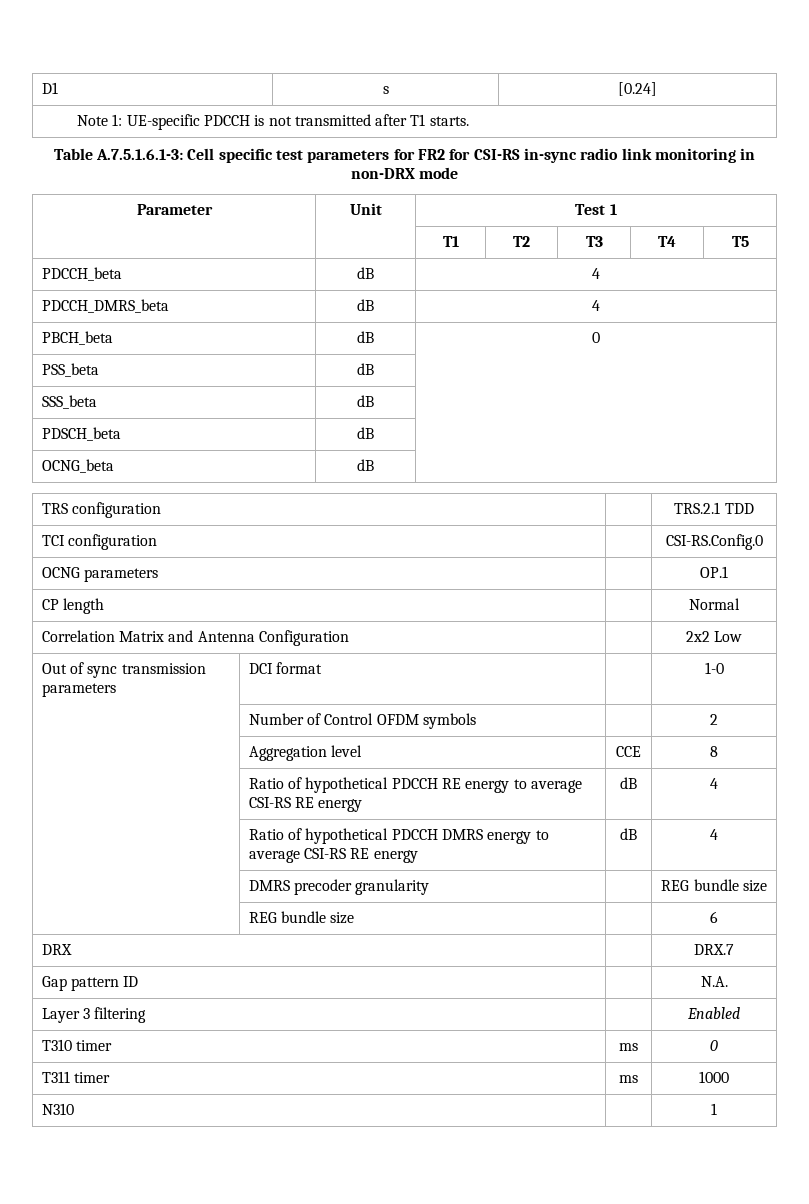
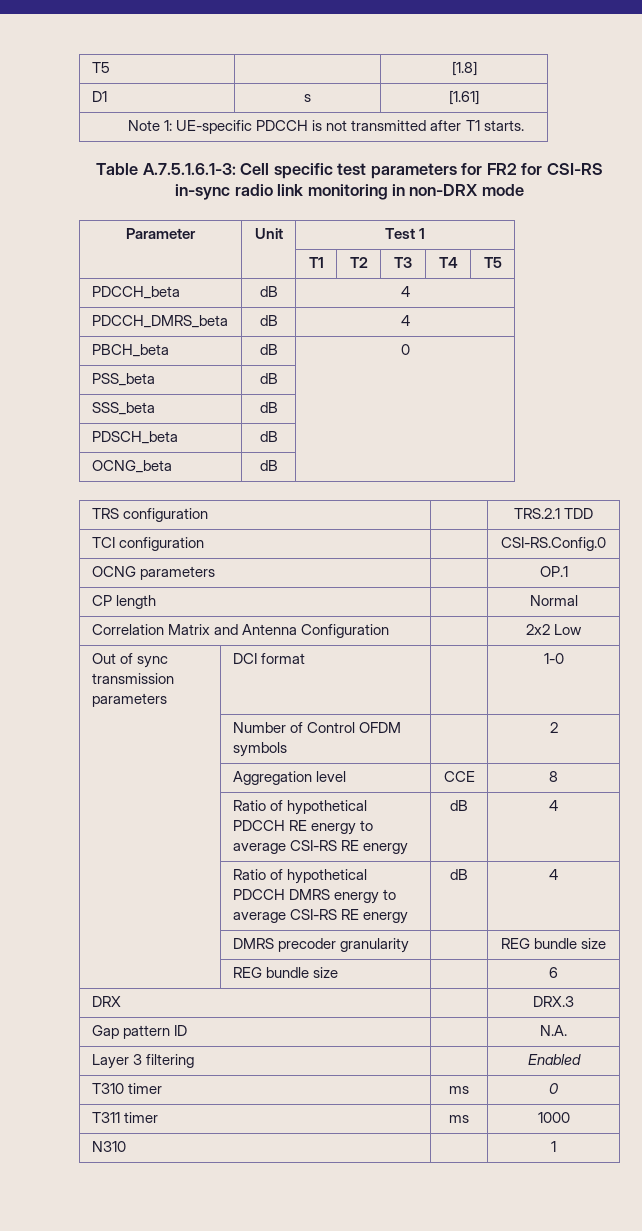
(41, 88) none -> [91,62,110,73] [451,61,477,76] T5 | | [1.8] //
[618,82,657,96] [0.24] -> [449,90,479,105] [1.61]
[694,944,734,955] DRX.7 -> [533,996,574,1007] DRX.3

